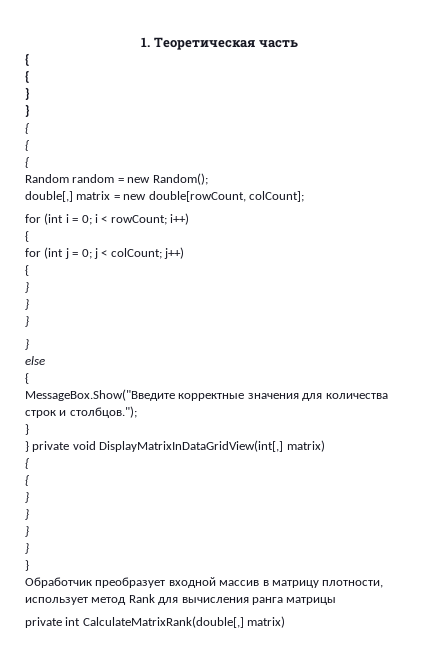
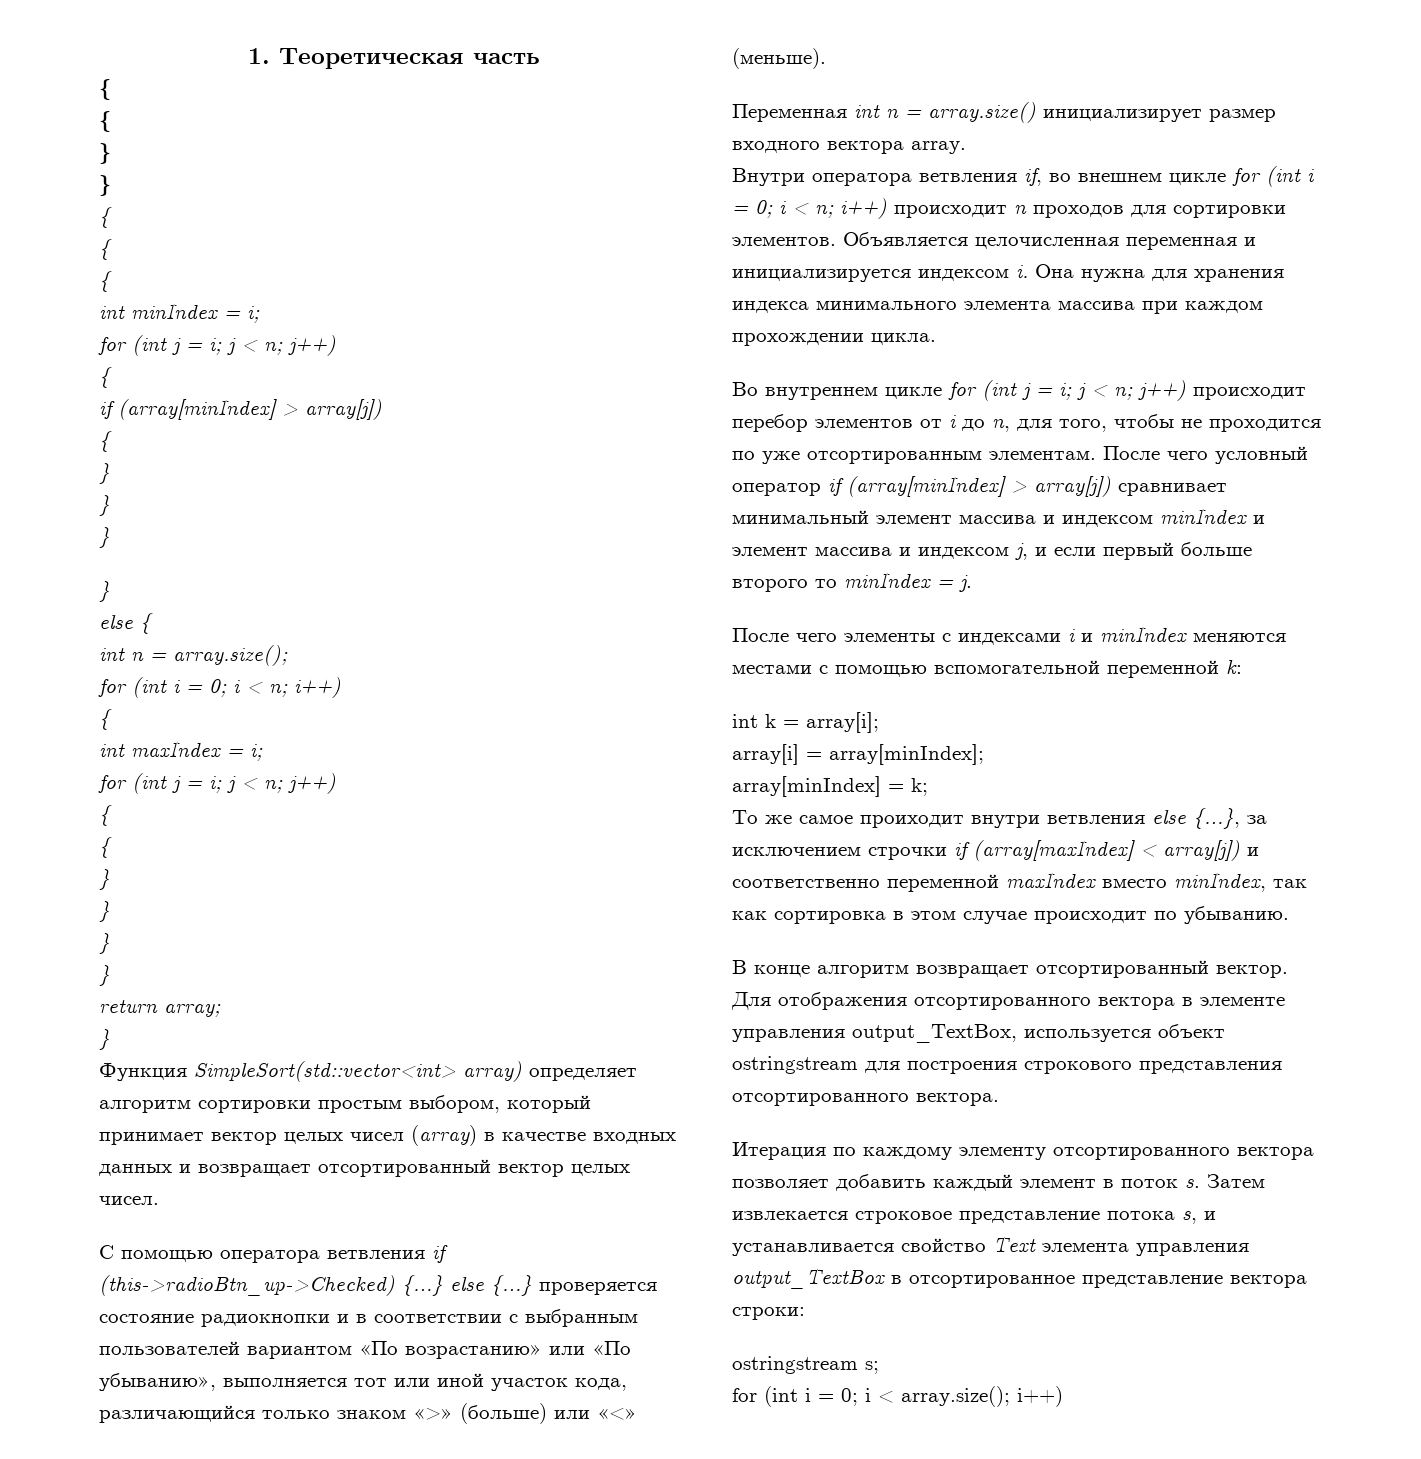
[25,173,208,185] [25,191,304,202] [25,213,189,225] [25,231,29,242] [25,247,184,259] [25,265,29,276] Random random = new Random(); // double[,] matrix = new double[rowCount, colCount]; // for (int i = 0; i < rowCount; i++) // { // for (int j = 0; j < colCount; j++) // { -> [99,303,260,323] [98,335,336,356] [99,367,112,388] [99,399,382,421] [99,431,112,452] int minIndex = i; // for (int j = i; j < n; j++) // { // if (array[minIndex] > array[j]) // {
[25,373,29,384] [25,389,388,401] [25,406,137,418] [25,424,29,435] [25,440,325,452] // { // MessageBox.Show("Введите корректные значения для количества строк и столбцов."); // } // } private void DisplayMatrixInDataGridView(int[,] matrix) -> [140,613,153,634] [99,645,288,666] [98,677,341,698] [99,709,112,730] [99,741,263,761] [98,773,336,794] { // int n = array.size(); // for (int i = 0; i < n; i++) // { // int maxIndex = i; // for (int j = i; j < n; j++)
[25,560,29,571] [25,577,384,588] [25,594,337,605] [25,616,286,628] // } // Обработчик преобразует входной массив в матрицу плотности, использует метод Rank для вычисления ранга матрицы // private int CalculateMatrixRank(double[,] matrix) -> [99,999,221,1017] [99,1029,110,1050] [99,1061,637,1082] [99,1095,591,1113] [99,1125,676,1146] [99,1159,630,1177] [99,1196,159,1205] [99,1245,448,1263] [99,1275,657,1296] [99,1309,638,1327] [99,1341,631,1359] [99,1373,627,1391] [99,1403,637,1424] [732,48,826,69] [732,102,1276,123] [732,141,966,154] [732,166,1314,187] [732,198,1286,219] [732,232,1256,250] [732,264,1284,282] [732,301,1263,314] [732,333,936,346] [732,380,1306,401] [732,414,1321,432] [732,446,1308,464] [732,476,1227,498] [732,508,1265,527] [732,542,1252,560] [732,572,972,592] [732,626,1286,645] [732,659,1242,678] [732,712,879,733] [732,744,984,765] [732,776,928,797] [732,808,1267,829] [732,840,1259,862] [732,872,1307,892] [732,906,1289,924] [732,960,1288,978] [731,992,1285,1010] [732,1024,1225,1043] [732,1056,1282,1074] [732,1093,999,1106] [732,1142,1314,1160] [732,1174,1265,1191] [732,1211,1216,1224] [732,1236,1249,1256] [732,1268,1307,1289] [732,1307,805,1320] [732,1356,879,1374] [732,1386,1063,1407] // return array; // } // Функция SimpleSort(std::vector<int> array) определяет алгоритм сортировки простым выбором, который принимает вектор целых чисел (array) в качестве входных данных и возвращает отсортированный вектор целых чисел. // С помощью оператора ветвления if (this->radioBtn_up->Checked) {…} else {…} проверяется состояние радиокнопки и в соответствии с выбранным пользователей вариантом «По возрастанию» или «По убыванию», выполняется тот или иной участок кода, различающийся только знаком «>» (больше) или «<» (меньше). // Переменная int n = array.size() инициализирует размер входного вектора array. // Внутри оператора ветвления if, во внешнем цикле for (int i = 0; i < n; i++) происходит n проходов для сортировки элементов. Объявляется целочисленная переменная и инициализируется индексом i. Она нужна для хранения индекса минимального элемента массива при каждом прохождении цикла. // Во внутреннем цикле for (int j = i; j < n; j++) происходит перебор элементов от i до n, для того, чтобы не проходится по уже отсортированным элементам. После чего условный оператор if (array[minIndex] > array[j]) сравнивает минимальный элемент массива и индексом minIndex и элемент массива и индексом j, и если первый больше второго то minIndex = j. // После чего элементы с индексами i и minIndex меняются местами с помощью вспомогательной переменной k: // int k = array[i]; // array[i] = array[minIndex]; // array[minIndex] = k; // То же самое проиходит внутри ветвления else {…}, за исключением строчки if (array[maxIndex] < array[j]) и соответственно переменной maxIndex вместо minIndex, так как сортировка в этом случае происходит по убыванию. // В конце алгоритм возвращает отсортированный вектор. Для отображения отсортированного вектора в элементе управления output_TextBox, используется объект ostringstream для построения строкового представления отсортированного вектора. // Итерация по каждому элементу отсортированного вектора позволяет добавить каждый элемент в поток s. Затем извлекается строковое представление потока s, и устанавливается свойство Text элемента управления output_TextBox в отсортированное представление вектора строки: // ostringstream s; // for (int i = 0; i < array.size(); i++)

